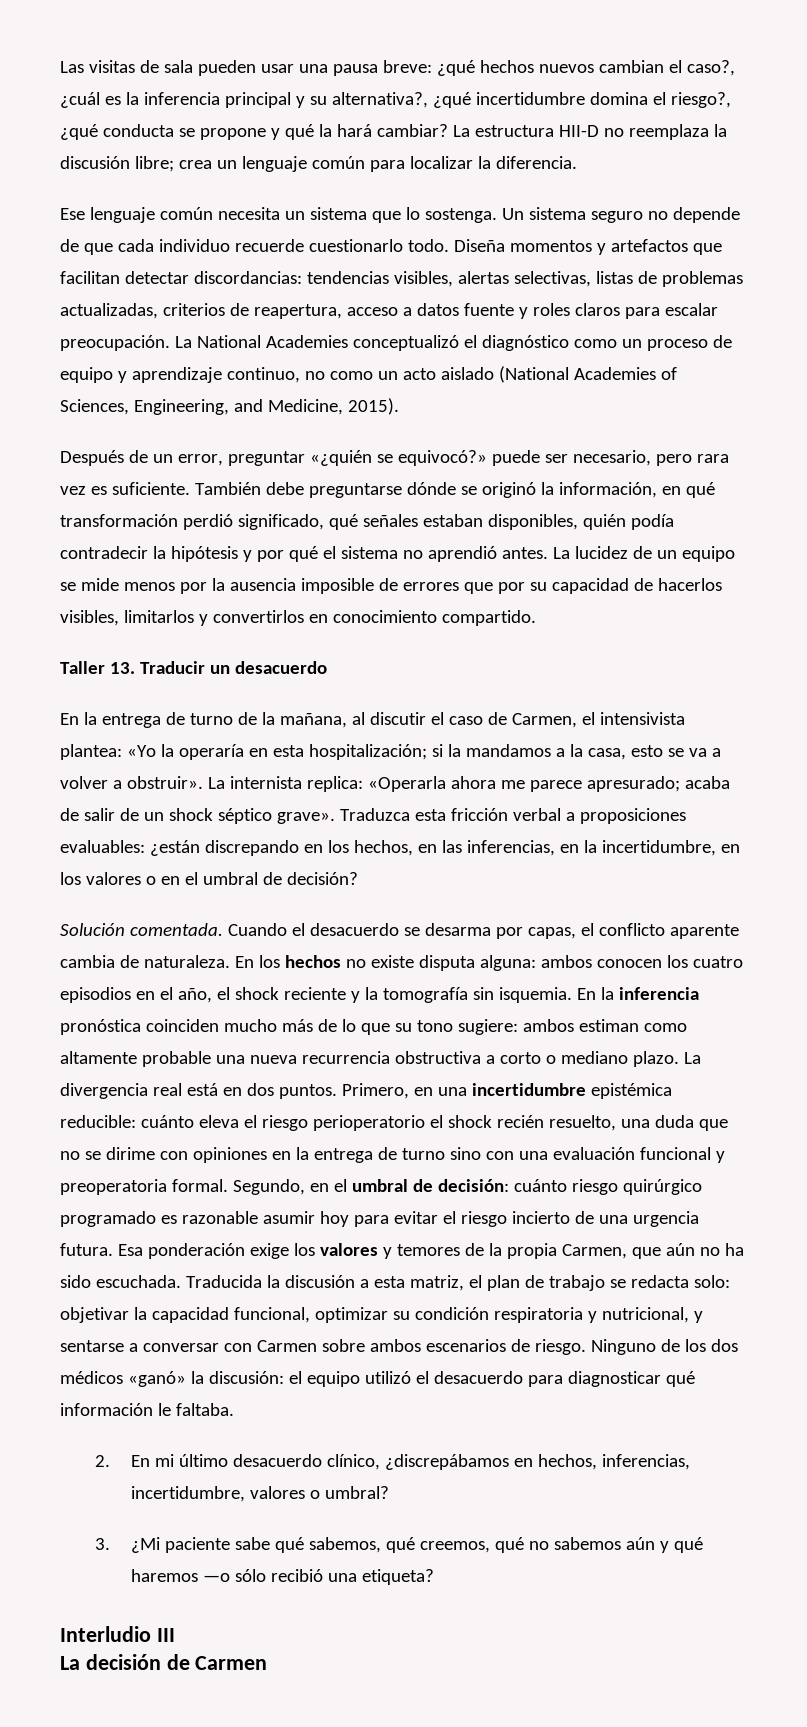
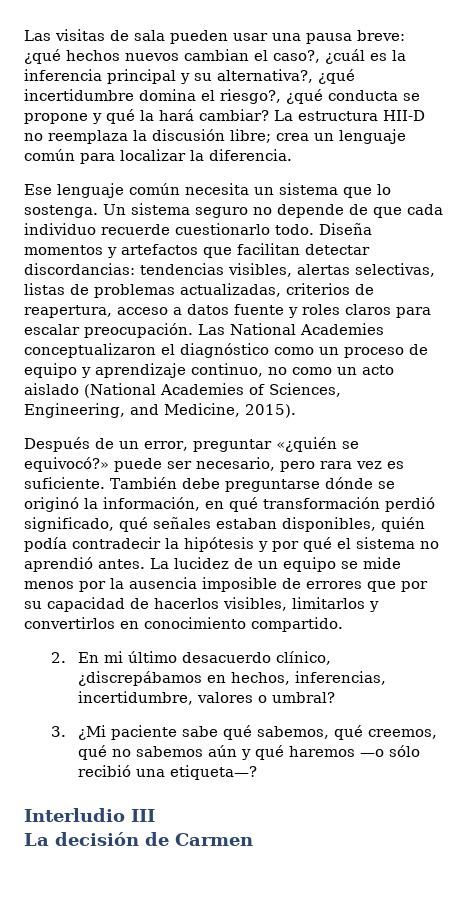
[174,336,192,348] La -> [198,324,225,335] Las
[352,335,459,351] conceptualizó -> [24,343,156,358] conceptualizaron
[60,661,327,674] [60,712,685,728] [60,744,721,760] [60,776,730,792] [60,808,686,824] [60,840,740,856] [60,872,358,885] [60,923,739,939] [60,955,743,971] [60,987,699,1003] [60,1019,687,1035] [60,1051,701,1067] [60,1083,672,1099] [60,1115,728,1131] [60,1147,725,1163] [60,1179,702,1195] [60,1211,699,1227] [60,1243,744,1259] [60,1275,730,1291] [60,1307,703,1323] [60,1339,738,1355] [60,1371,695,1387] [60,1403,234,1416] // Taller 13. Traducir un desacuerdo // En la entrega de turno de la mañana, al discutir el caso de Carmen, el intensivista plantea: «Yo la operaría en esta hospitalización; si la mandamos a la casa, esto se va a volver a obstruir». La internista replica: «Operarla ahora me parece apresurado; acaba de salir de un shock séptico grave». Traduzca esta fricción verbal a proposiciones evaluables: ¿están discrepando en los hechos, en las inferencias, en la incertidumbre, en los valores o en el umbral de decisión? // Solución comentada. Cuando el desacuerdo se desarma por capas, el conflicto aparente cambia de naturaleza. En los hechos no existe disputa alguna: ambos conocen los cuatro episodios en el año, el shock reciente y la tomografía sin isquemia. En la inferencia pronóstica coinciden mucho más de lo que su tono sugiere: ambos estiman como altamente probable una nueva recurrencia obstructiva a corto o mediano plazo. La divergencia real está en dos puntos. Primero, en una incertidumbre epistémica reducible: cuánto eleva el riesgo perioperatorio el shock recién resuelto, una duda que no se dirime con opiniones en la entrega de turno sino con una evaluación funcional y preoperatoria formal. Segundo, en el umbral de decisión: cuánto riesgo quirúrgico programado es razonable asumir hoy para evitar el riesgo incierto de una urgencia futura. Esa ponderación exige los valores y temores de la propia Carmen, que aún no ha sido escuchada. Traducida la discusión a esta matriz, el plan de trabajo se redacta solo: objetivar la capacidad funcional, optimizar su condición respiratoria y nutricional, y sentarse a conversar con Carmen sobre ambos escenarios de riesgo. Ninguno de los dos médicos «ganó» la discusión: el equipo utilizó el desacuerdo para diagnosticar qué información le faltaba. -> (343, 624) none
[361,1569,434,1585] etiqueta? -> [170,765,258,780] etiqueta—?

